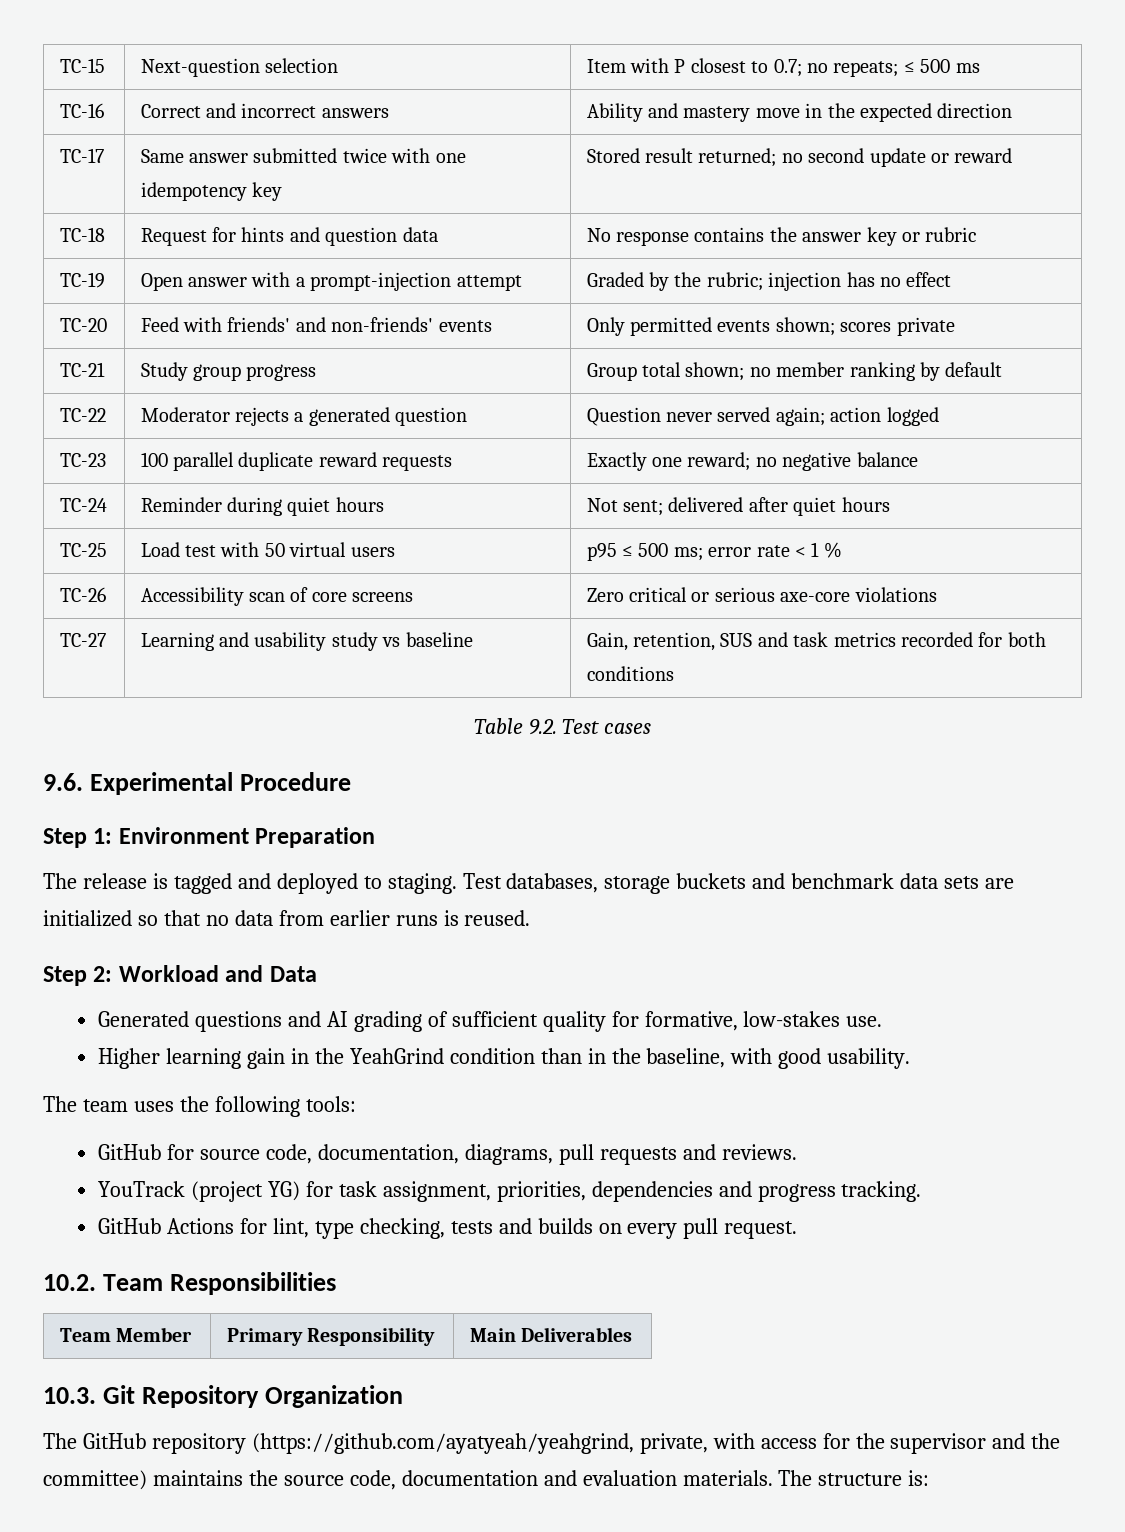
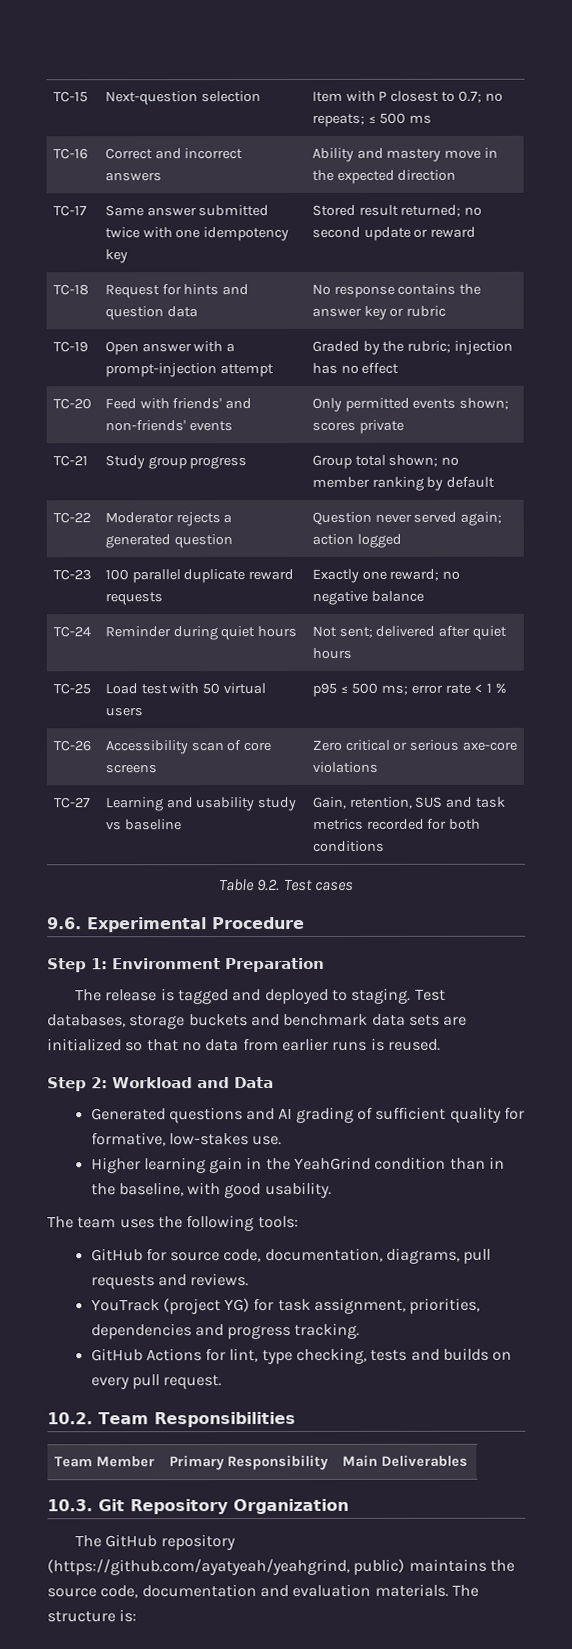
[639,1433,1061,1454] [43,1470,147,1490] private, with access for the supervisor and the committee) -> [353,1558,406,1575] public)

